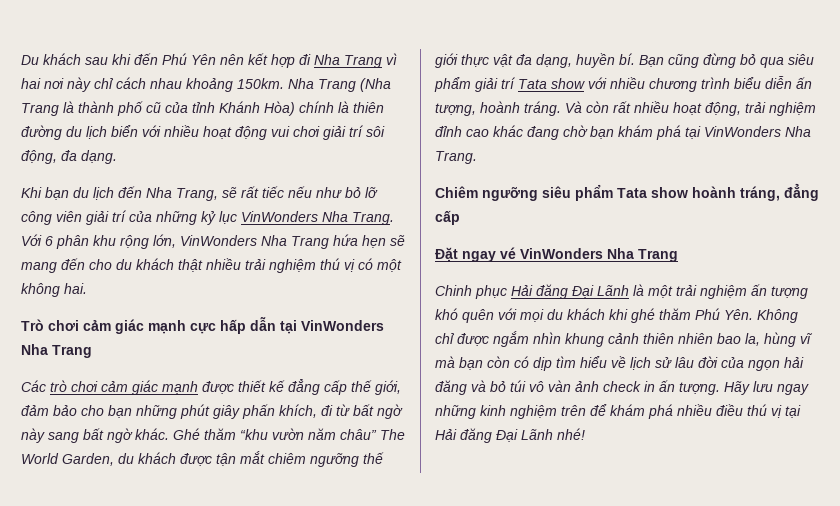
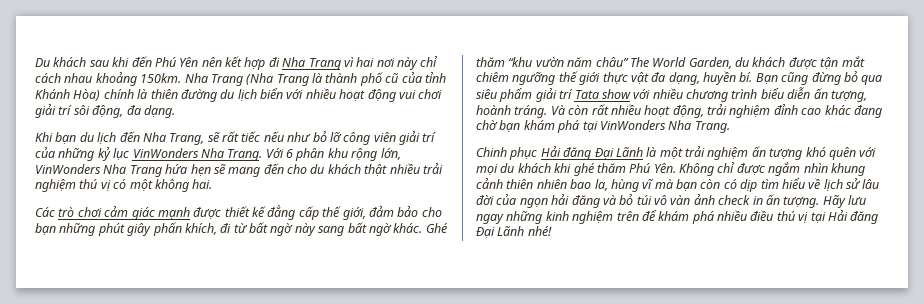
[21,317,384,334] [21,344,92,358] // Trò chơi cảm giác mạnh cực hấp dẫn tại VinWonders Nha Trang -> (213, 184) none
[435,183,819,201] [435,210,460,225] [435,247,678,262] // Chiêm ngưỡng siêu phẩm Tata show hoành tráng, đẳng cấp // Đặt ngay vé VinWonders Nha Trang -> (730, 127) none

